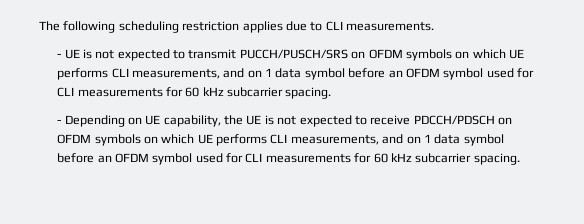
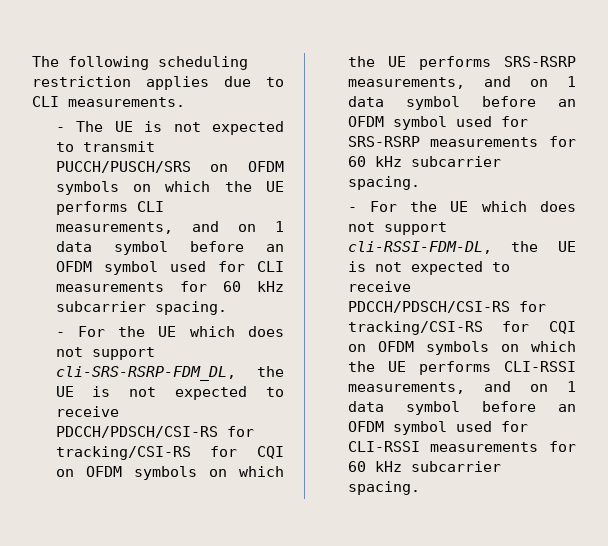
(62, 55) none -> [76,121,104,132] The
(506, 54) none -> [224,181,252,192] the
[64,115,513,127] [57,134,288,146] Depending on UE capability, the UE is not expected to receive PDCCH/PDSCH on OFDM symbols on which UE performs CLI -> [77,326,284,337] [55,347,155,360] [55,366,284,381] [55,386,284,400] [55,406,119,417] [55,426,254,438] [55,446,284,460] [55,466,284,480] [347,56,576,70] For the UE which does not support cli-SRS-RSRP-FDM_DL, the UE is not expected to receive PDCCH/PDSCH/CSI-RS for tracking/CSI-RS for CQI on OFDM symbols on which the UE performs SRS-RSRP
[245,153,520,165] CLI measurements for 60 kHz subcarrier spacing. -> [347,136,576,147] [347,156,501,167] [347,176,420,190] [347,201,576,212] [347,222,447,235] [347,241,576,254] [347,261,510,275] [347,281,411,292] [347,301,546,313] [347,321,576,335] [347,341,576,355] [347,361,576,375] [347,381,576,394] [347,401,576,415] [347,421,528,435] [347,441,576,452] [347,461,501,472] [347,481,420,495] SRS-RSRP measurements for 60 kHz subcarrier spacing. // - For the UE which does not support cli-RSSI-FDM-DL, the UE is not expected to receive PDCCH/PDSCH/CSI-RS for tracking/CSI-RS for CQI on OFDM symbols on which the UE performs CLI-RSSI measurements, and on 1 data symbol before an OFDM symbol used for CLI-RSSI measurements for 60 kHz subcarrier spacing.

